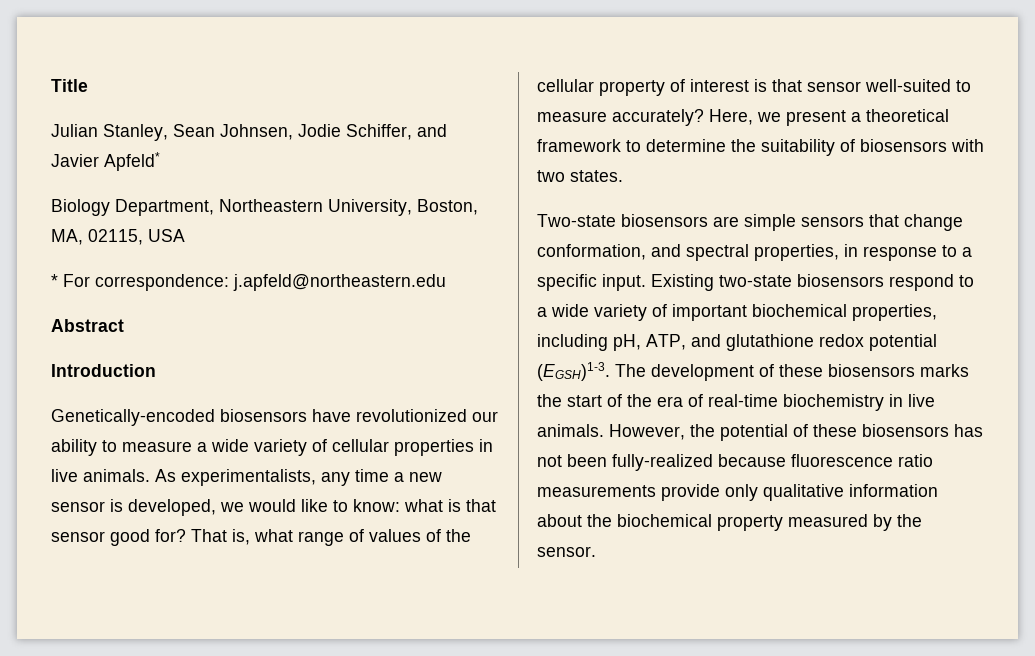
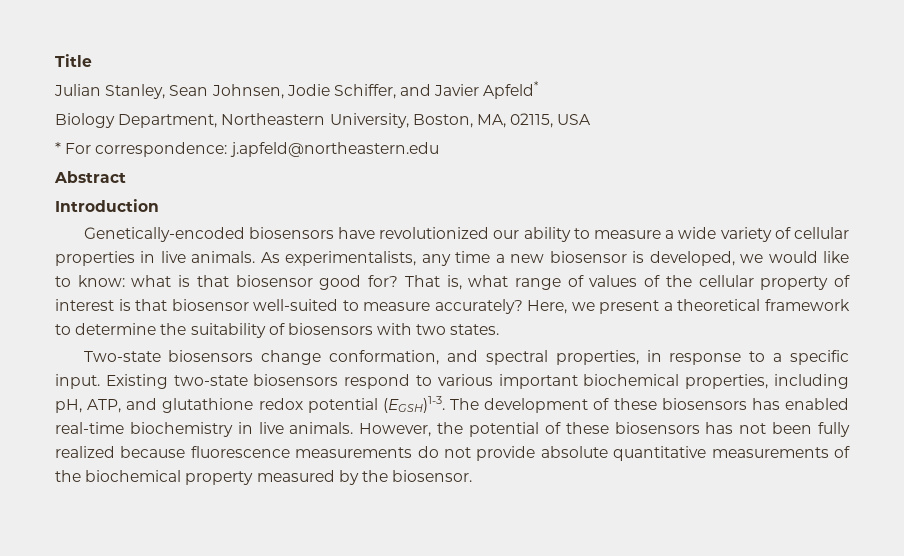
[51,501,105,512] sensor -> [549,251,627,263] biosensor
[51,531,105,542] sensor -> [235,275,313,287] biosensor
[807,81,861,92] sensor -> [171,299,249,311] biosensor
[713,214,899,231] are simple sensors that -> (254, 356) none
[537,304,667,321] a wide variety of -> [437,374,493,386] various
[920,364,969,377] [537,394,703,407] marks the start of the era of -> [751,398,850,410] has enabled
[612,454,933,471] [537,484,938,501] [537,514,582,527] fully-realized because fluorescence ratio measurements provide only qualitative information about -> [818,422,850,437] [55,446,850,461] fully realized because fluorescence measurements do not provide absolute quantitative measurements of
[537,546,596,557] sensor. -> [392,470,473,482] biosensor.

